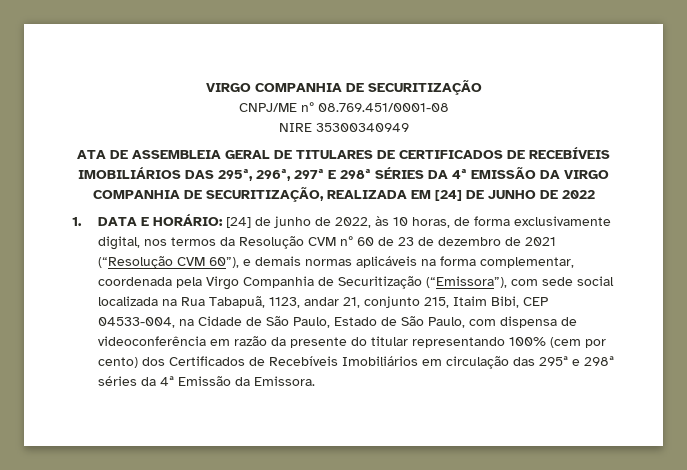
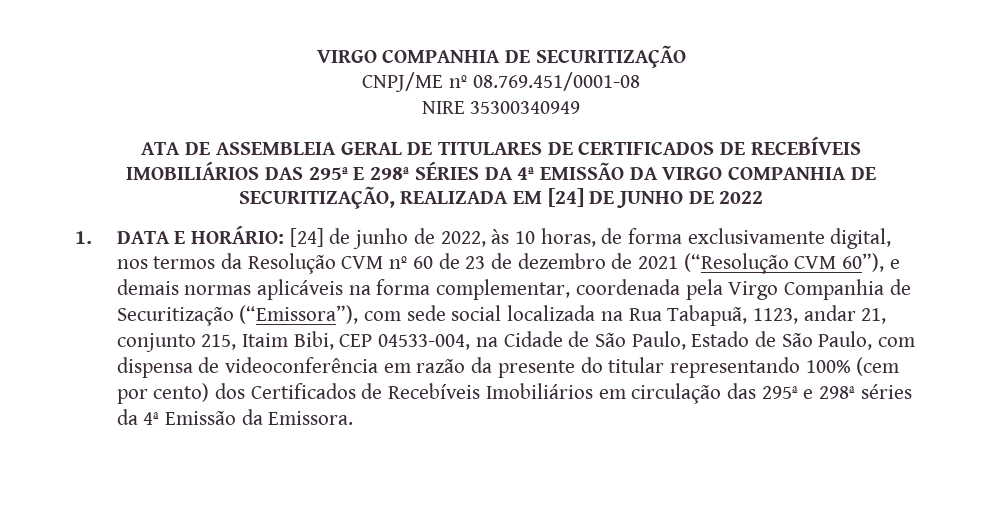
[218,169,324,181] 295ª, 296ª, 297ª -> [308,167,348,180] 295ª

